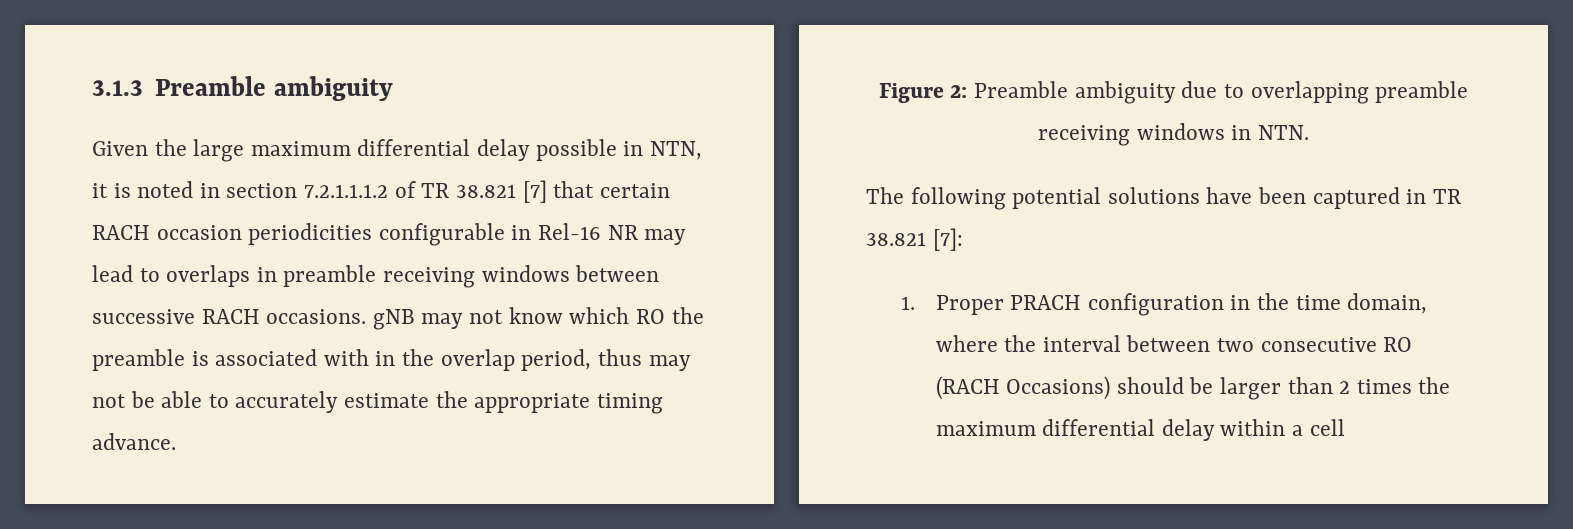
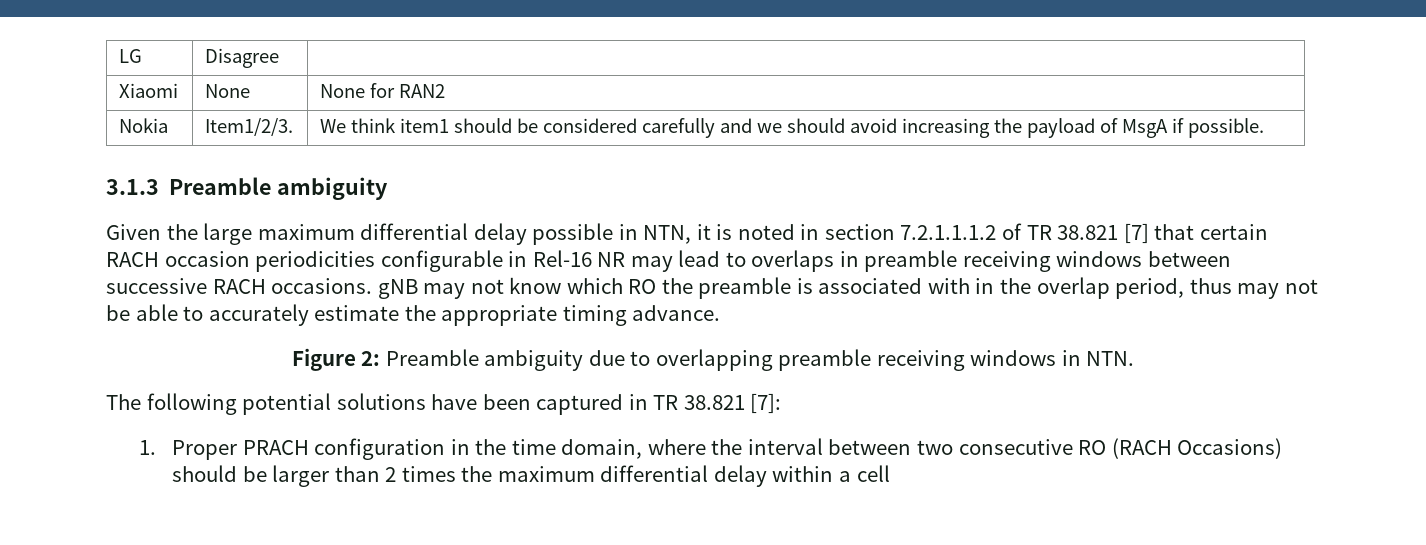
(92, 88) none -> [119,49,143,63] [205,48,280,68] [119,83,179,98] [205,84,251,98] [320,83,446,98] [119,118,169,133] [205,118,294,136] [320,118,1265,138] LG | Disagree | // Xiaomi | None | None for RAN2 // Nokia | Item1/2/3. | We think item1 should be considered carefully and we should avoid increasing the payload of MsgA if possible. //

